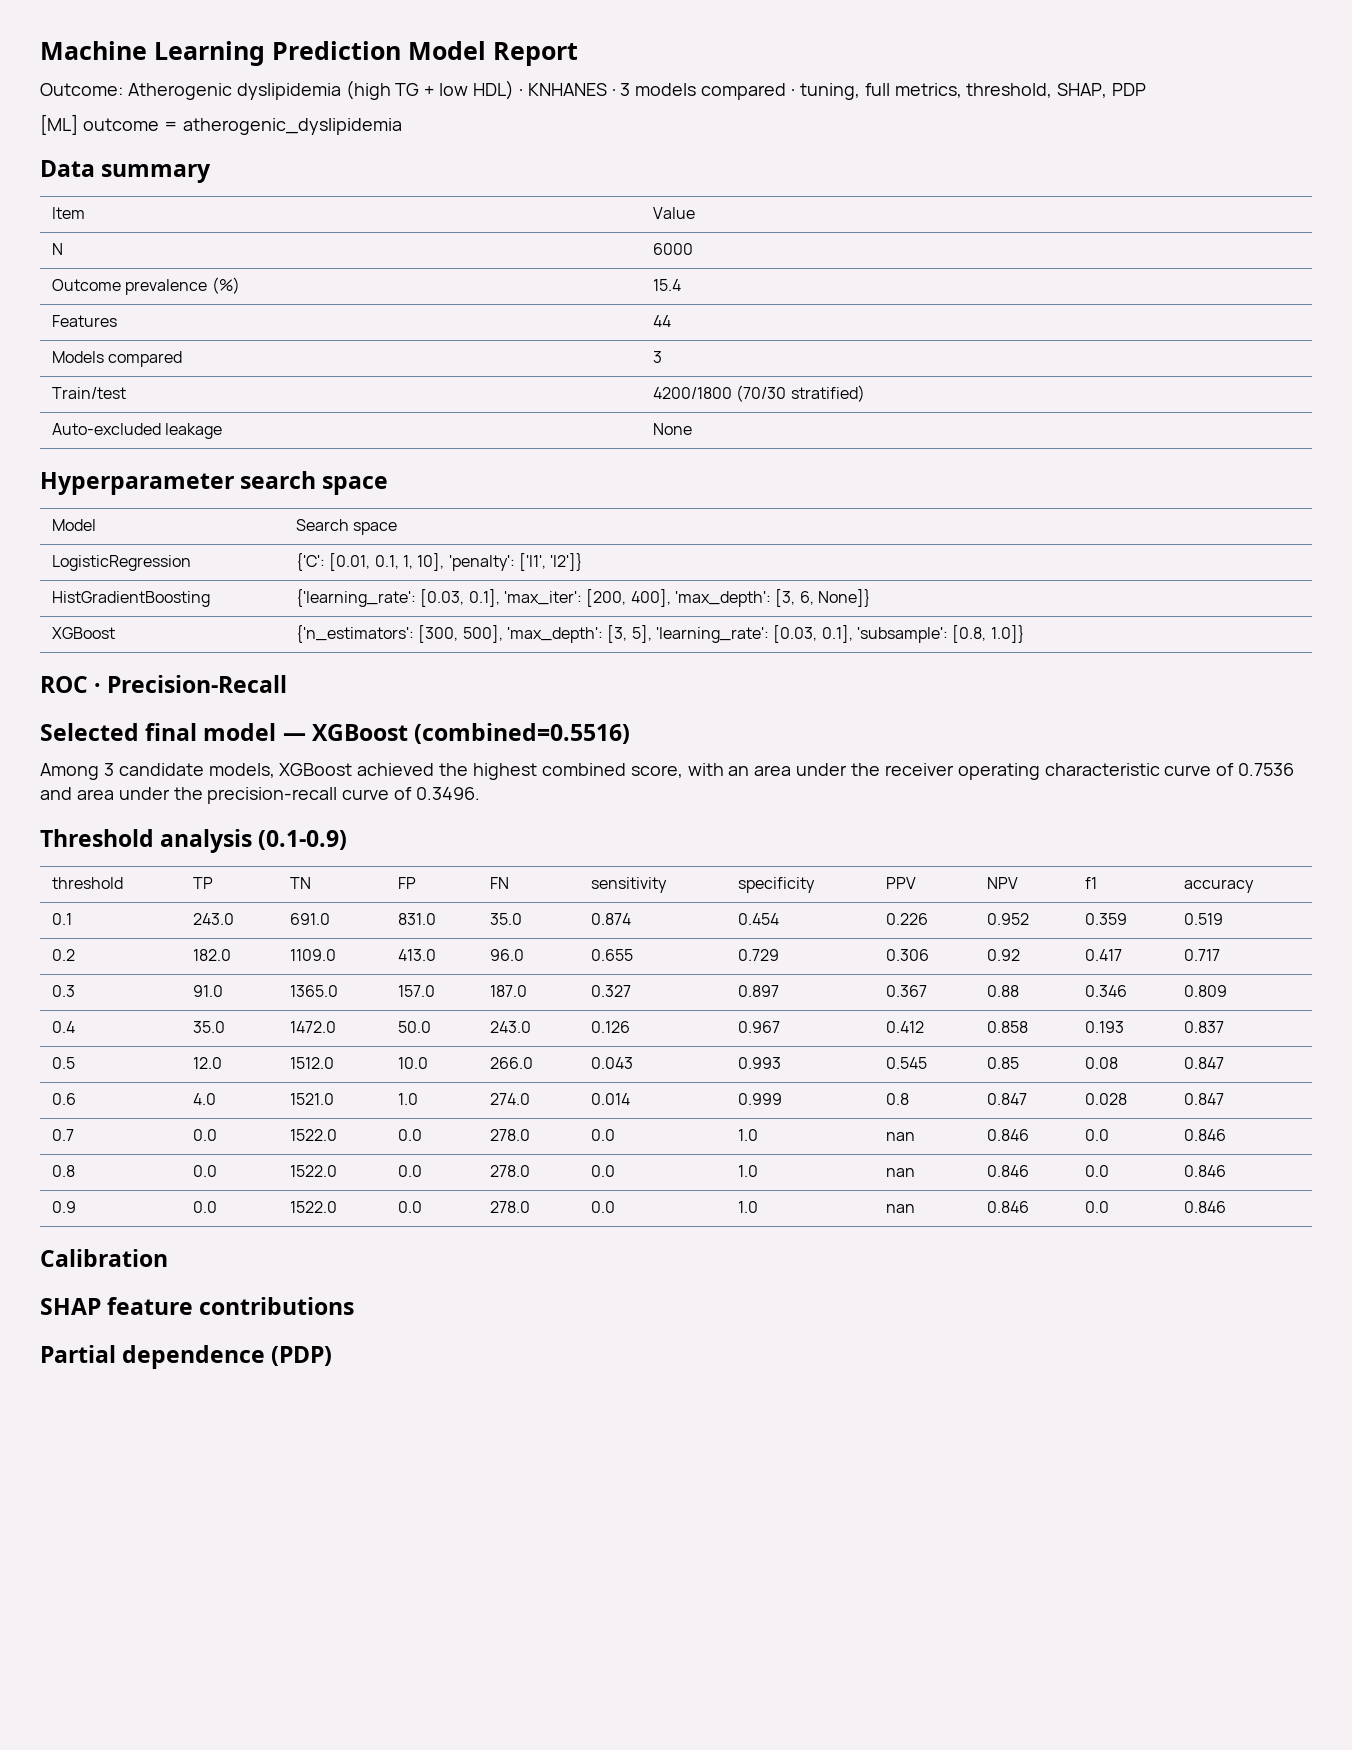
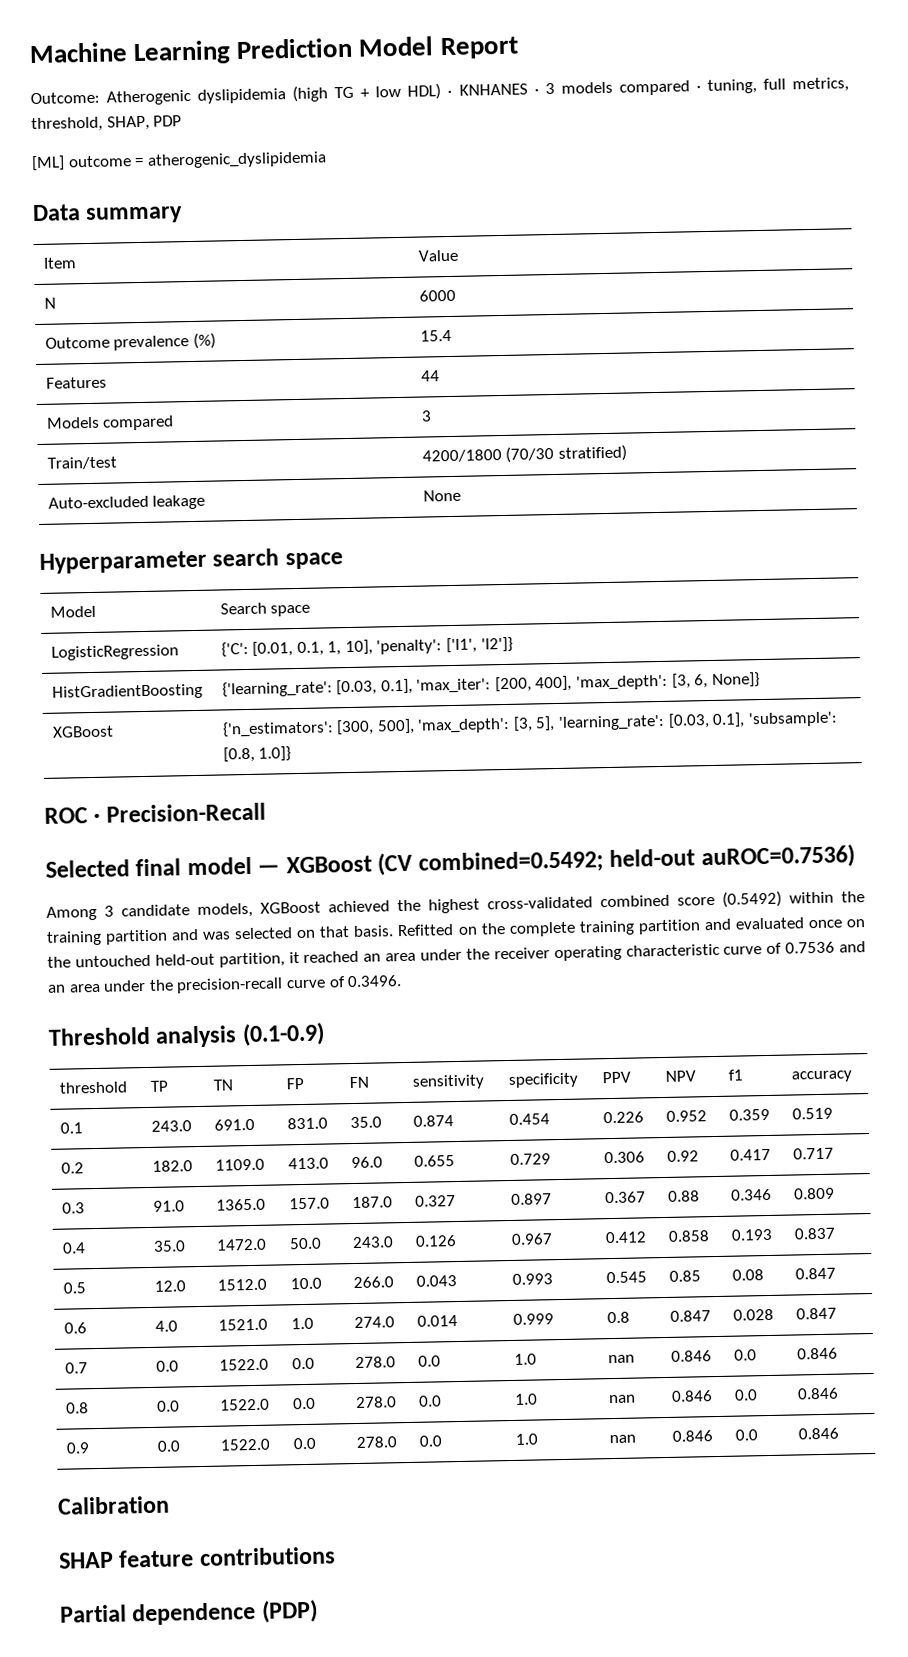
[414,723,631,744] (combined=0.5516) -> [377,844,855,876] (CV combined=0.5492; held-out auROC=0.7536)
[541,763,724,778] combined score, with -> [487,890,865,910] [46,917,865,946] [47,950,360,968] cross-validated combined score (0.5492) within the training partition and was selected on that basis. Refitted on the complete training partition and evaluated once on the untouched held-out partition, it reached
(72, 793) none -> [47,984,66,993] an

